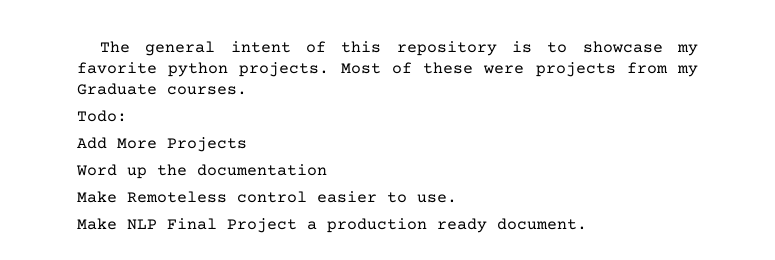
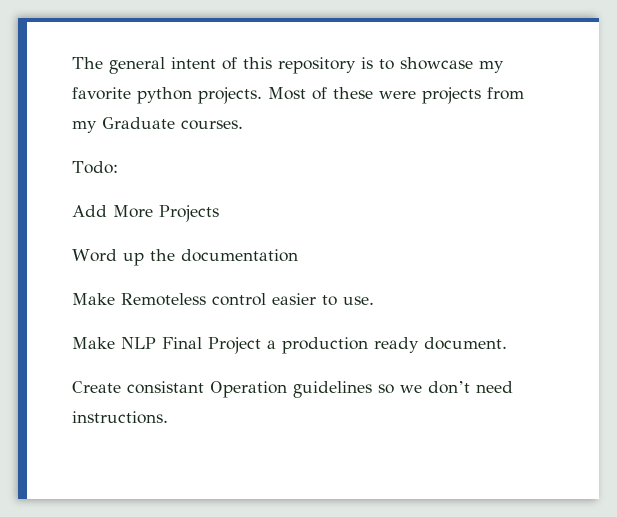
(587, 224) none -> [72,381,513,398] [72,411,168,424] // Create consistant Operation guidelines so we don’t need instructions.

